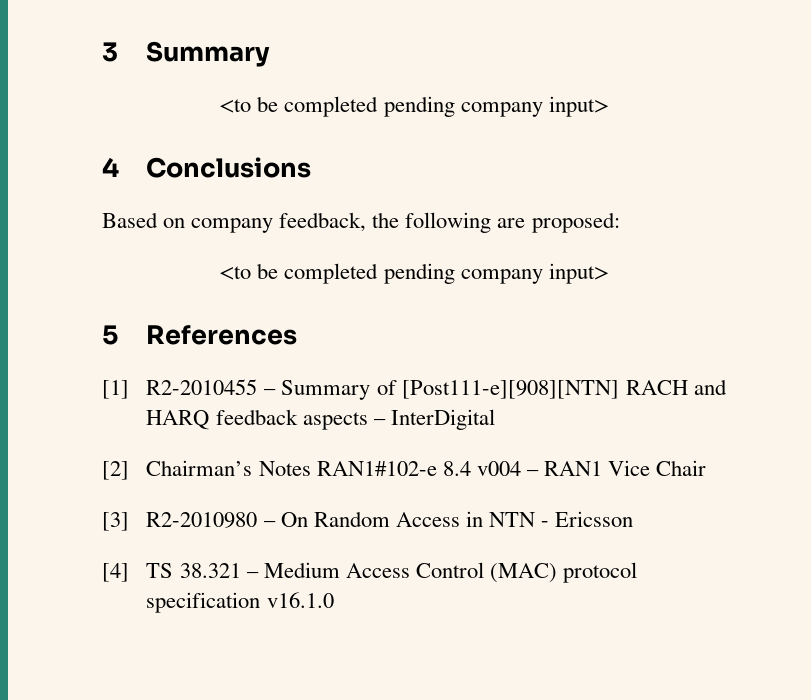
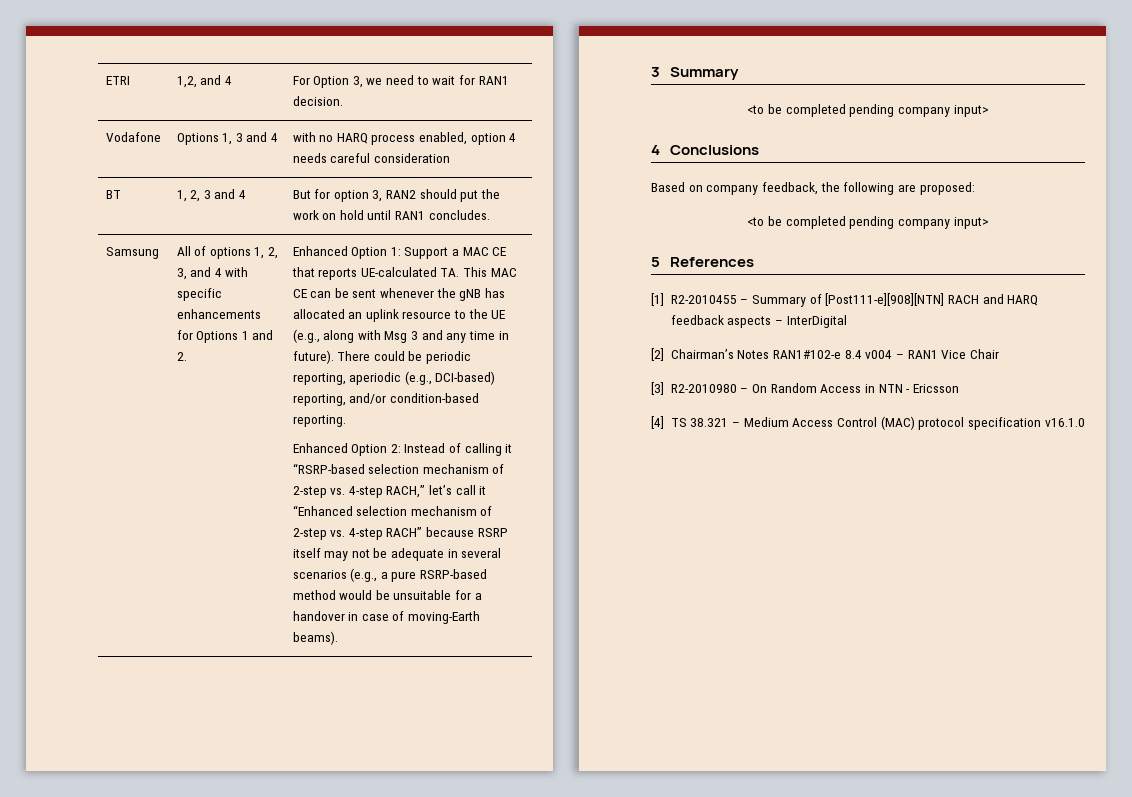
(102, 52) none -> [105,76,130,85] [176,75,232,88] [292,75,509,88] [292,96,343,106] [105,132,161,142] [176,132,279,145] [292,132,517,145] [292,153,450,163] [105,190,121,199] [176,189,247,202] [292,189,501,202] [292,210,490,220] [105,247,159,259] [176,246,279,259] [176,267,249,280] [176,288,222,301] [176,309,261,319] [176,330,274,343] [176,352,187,361] [292,246,507,259] [291,267,517,280] [292,288,506,301] [292,309,506,322] [292,329,509,343] [292,350,472,364] [292,371,496,385] [292,393,479,406] [292,415,346,427] [292,443,513,456] [292,463,505,474] [292,485,487,498] [292,505,493,516] [292,527,508,540] [292,548,502,561] [292,568,488,582] [292,590,482,600] [292,611,481,624] [292,631,338,645] ETRI | 1,2, and 4 | For Option 3, we need to wait for RAN1 decision. // Vodafone | Options 1, 3 and 4 | with no HARQ process enabled, option 4 needs careful consideration // BT | 1, 2, 3 and 4 | But for option 3, RAN2 should put the work on hold until RAN1 concludes. // Samsung | All of options 1, 2, 3, and 4 with specific enhancements for Options 1 and 2. | Enhanced Option 1: Support a MAC CE that reports UE-calculated TA. This MAC CE can be sent whenever the gNB has allocated an uplink resource to the UE (e.g., along with Msg 3 and any time in future). There could be periodic reporting, aperiodic (e.g., DCI-based) reporting, and/or condition-based reporting. // Enhanced Option 2: Instead of calling it “RSRP-based selection mechanism of 2-step vs. 4-step RACH,” let’s call it “Enhanced selection mechanism of 2-step vs. 4-step RACH” because RSRP itself may not be adequate in several scenarios (e.g., a pure RSRP-based method would be unsuitable for a handover in case of moving-Earth beams). //

